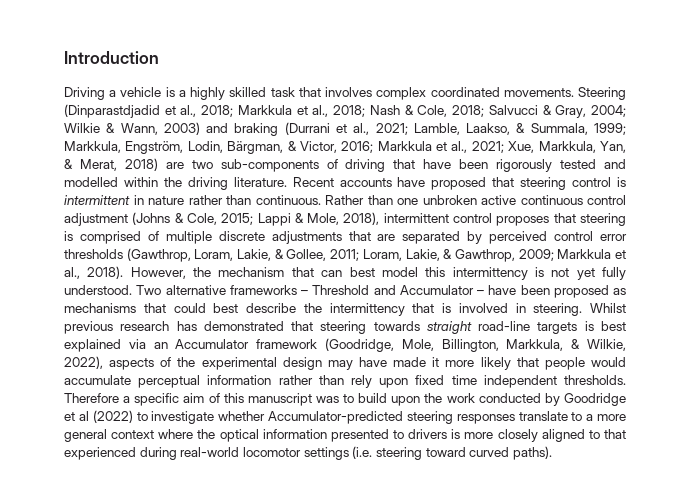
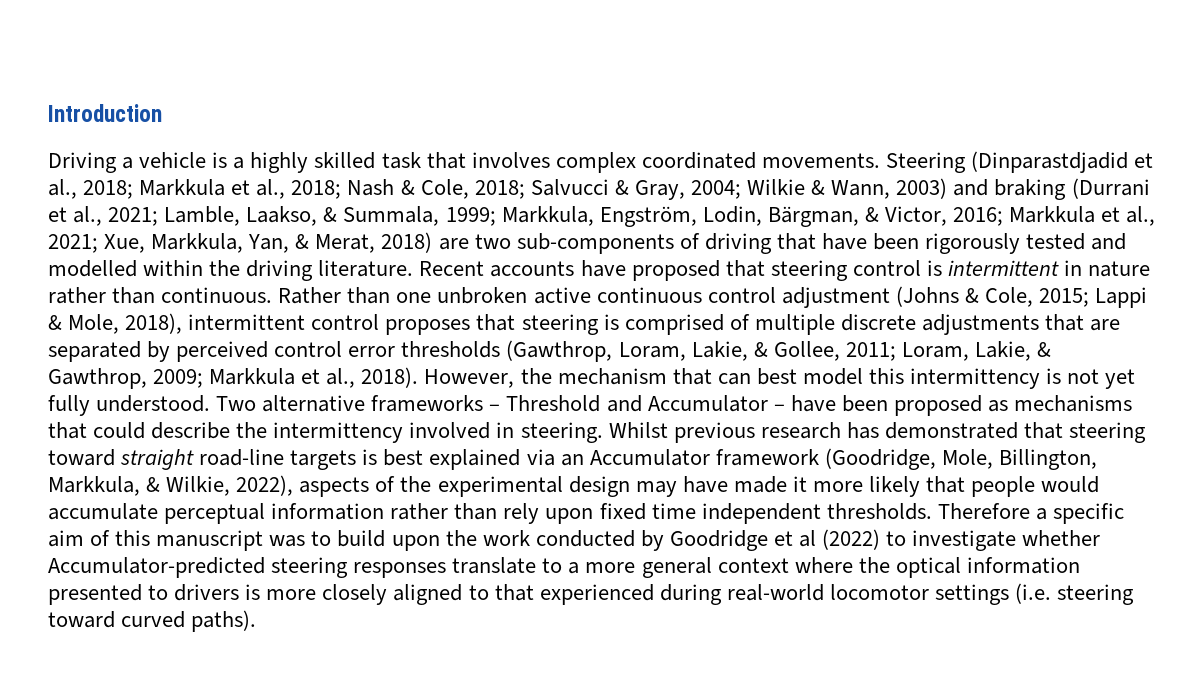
[213,303,239,313] best -> (146, 430) none
[412,303,451,313] that is -> (404, 432) none
[373,321,420,331] towards -> [48,449,115,466] toward

